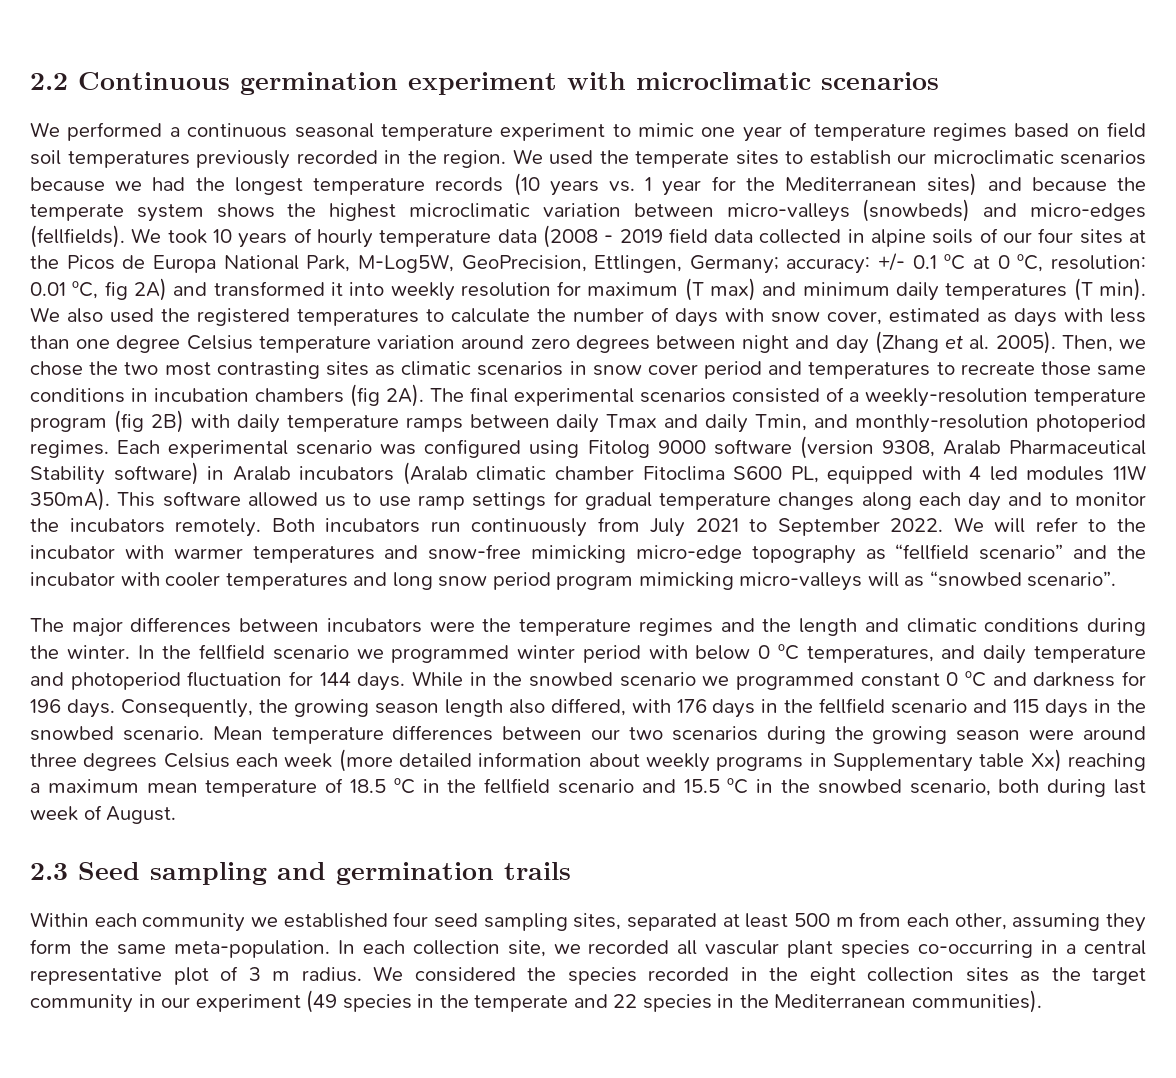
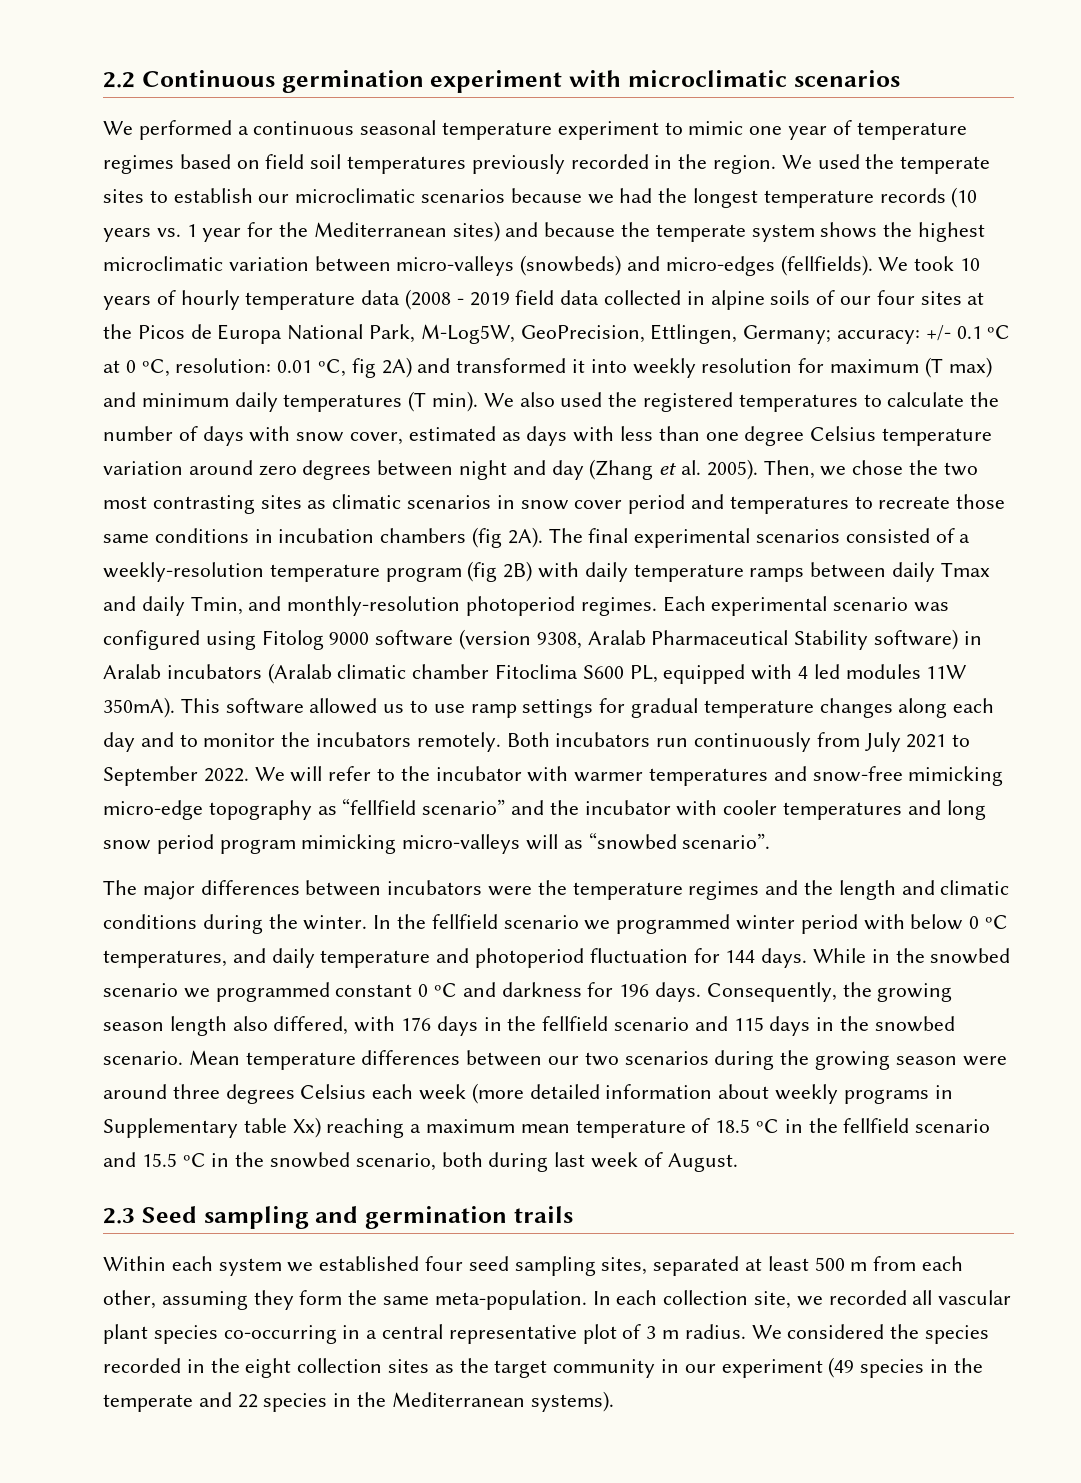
[142,913,246,932] community -> [218,1258,282,1276] system
[912,990,1043,1013] communities). -> [530,1391,614,1412] systems).

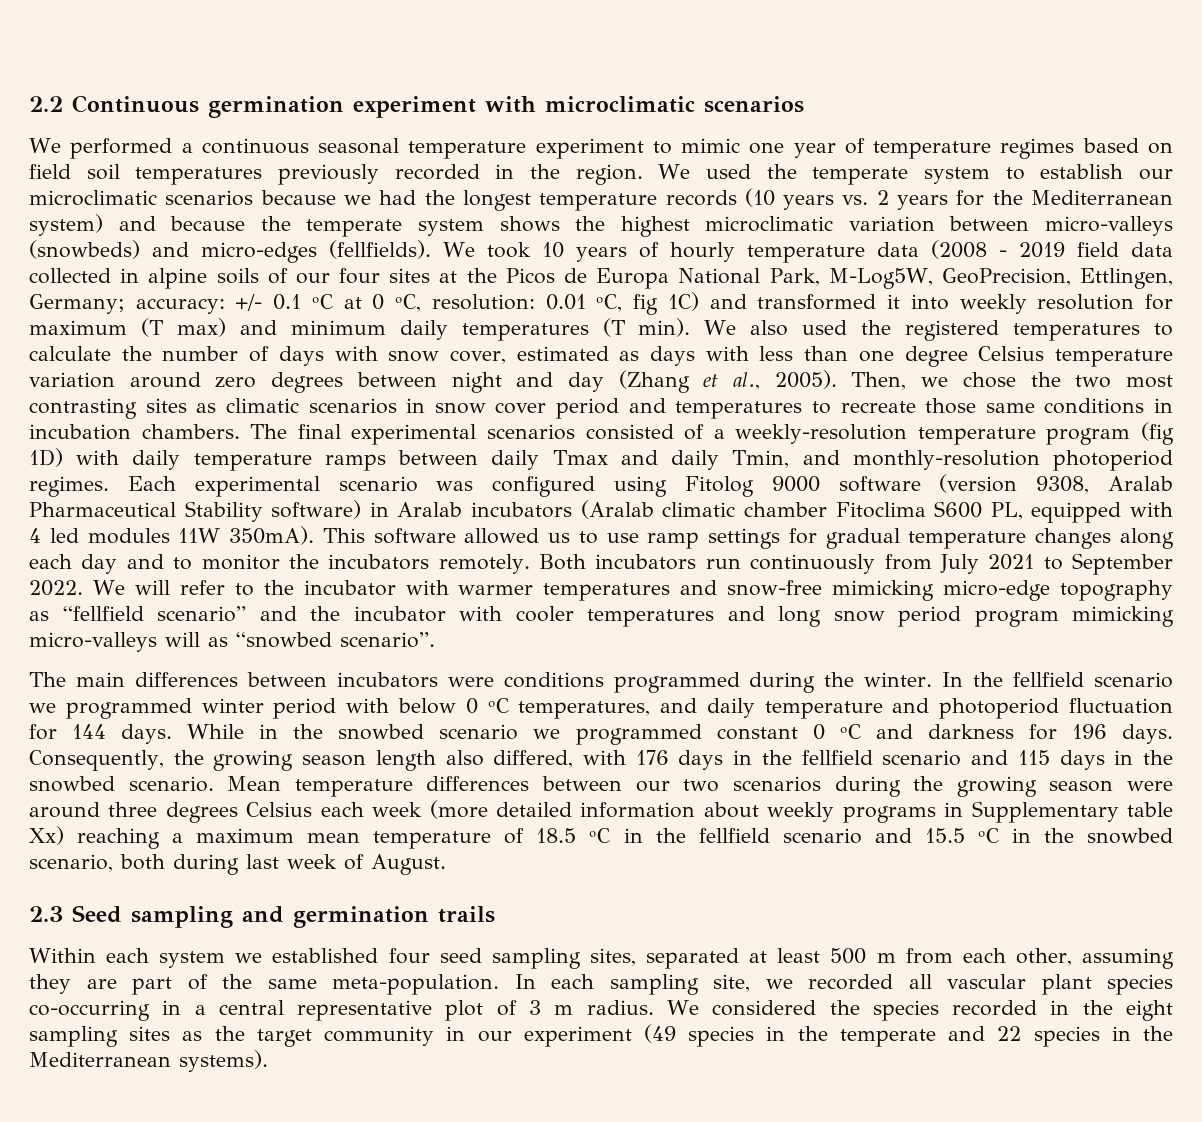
[103,189,144,203] sites -> [923,167,990,184] system
[186,224,242,242] 1 year -> [876,190,949,210] 2 years
[452,221,500,242] sites) -> [29,214,103,236] system)
[381,357,412,378] 2A) -> [667,292,699,311] 1C)
[681,460,702,475] al. -> [733,372,761,390] al.,
[380,527,543,548] chambers (fig 2A). -> [141,424,240,439] chambers.
[503,561,533,582] 2B) -> [29,448,63,467] 1D)
[142,881,195,900] major -> [75,672,125,687] main
[537,880,1010,900] [103,914,197,929] the temperature regimes and the length and climatic conditions -> [503,672,740,693] conditions programmed
[299,1290,343,1305] form -> [86,974,208,995] are part of
[663,1290,749,1305] collection -> [609,974,699,995] sampling
[297,1358,383,1373] collection -> [29,1026,118,1047] sampling

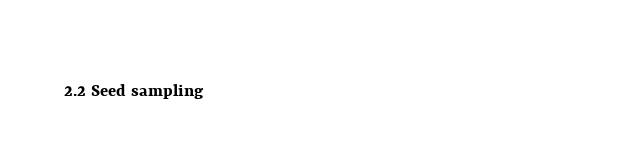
[72,95,804,118] [29,138,1173,159] [29,164,1173,185] [29,188,1173,211] [29,214,1174,237] [29,240,1173,263] [29,268,1173,289] [29,292,1173,315] [29,318,1174,341] [29,346,1174,367] [29,370,1174,393] [29,398,1173,419] [29,422,1174,445] [29,448,1173,471] [29,474,1174,497] [29,500,1174,523] [29,526,1174,549] [29,553,1173,575] [29,580,1173,601] [29,606,1174,627] [29,632,435,652] [29,672,1173,693] [29,698,1173,719] [29,724,1173,745] [29,750,1174,771] [29,776,1174,797] [29,800,1173,823] [29,826,1173,849] [29,854,446,875] [29,905,495,928] [29,948,1175,969] [29,974,1173,995] [29,1000,1173,1021] [29,1024,1173,1047] [29,1050,268,1072] Continuous germination experiment with microclimatic scenarios // We performed a continuous seasonal temperature experiment to mimic one year of temperature regimes based on field soil temperatures previously recorded in the region. We used the temperate system to establish our microclimatic scenarios because we had the longest temperature records (10 years vs. 2 years for the Mediterranean system) and because the temperate system shows the highest microclimatic variation between micro-valleys (snowbeds) and micro-edges (fellfields). We took 10 years of hourly temperature data (2008 - 2019 field data collected in alpine soils of our four sites at the Picos de Europa National Park, M-Log5W, GeoPrecision, Ettlingen, Germany; accuracy: +/- 0.1 ºC at 0 ºC, resolution: 0.01 ºC, fig 1C) and transformed it into weekly resolution for maximum (T max) and minimum daily temperatures (T min). We also used the registered temperatures to calculate the number of days with snow cover, estimated as days with less than one degree Celsius temperature variation around zero degrees between night and day (Zhang et al., 2005). Then, we chose the two most contrasting sites as climatic scenarios in snow cover period and temperatures to recreate those same conditions in incubation chambers. The final experimental scenarios consisted of a weekly-resolution temperature program (fig 1D) with daily temperature ramps between daily Tmax and daily Tmin, and monthly-resolution photoperiod regimes. Each experimental scenario was configured using Fitolog 9000 software (version 9308, Aralab Pharmaceutical Stability software) in Aralab incubators (Aralab climatic chamber Fitoclima S600 PL, equipped with 4 led modules 11W 350mA). This software allowed us to use ramp settings for gradual temperature changes along each day and to monitor the incubators remotely. Both incubators run continuously from July 2021 to September 2022. We will refer to the incubator with warmer temperatures and snow-free mimicking micro-edge topography as “fellfield scenario” and the incubator with cooler temperatures and long snow period program mimicking micro-valleys will as “snowbed scenario”. // The main differences between incubators were conditions programmed during the winter. In the fellfield scenario we programmed winter period with below 0 ºC temperatures, and daily temperature and photoperiod fluctuation for 144 days. While in the snowbed scenario we programmed constant 0 ºC and darkness for 196 days. Consequently, the growing season length also differed, with 176 days in the fellfield scenario and 115 days in the snowbed scenario. Mean temperature differences between our two scenarios during the growing season were around three degrees Celsius each week (more detailed information about weekly programs in Supplementary table Xx) reaching a maximum mean temperature of 18.5 ºC in the fellfield scenario and 15.5 ºC in the snowbed scenario, both during last week of August. // 2.3 Seed sampling and germination trails // Within each system we established four seed sampling sites, separated at least 500 m from each other, assuming they are part of the same meta-population. In each sampling site, we recorded all vascular plant species co-occurring in a central representative plot of 3 m radius. We considered the species recorded in the eight sampling sites as the target community in our experiment (49 species in the temperate and 22 species in the Mediterranean systems). -> [91,84,205,99] Seed sampling

